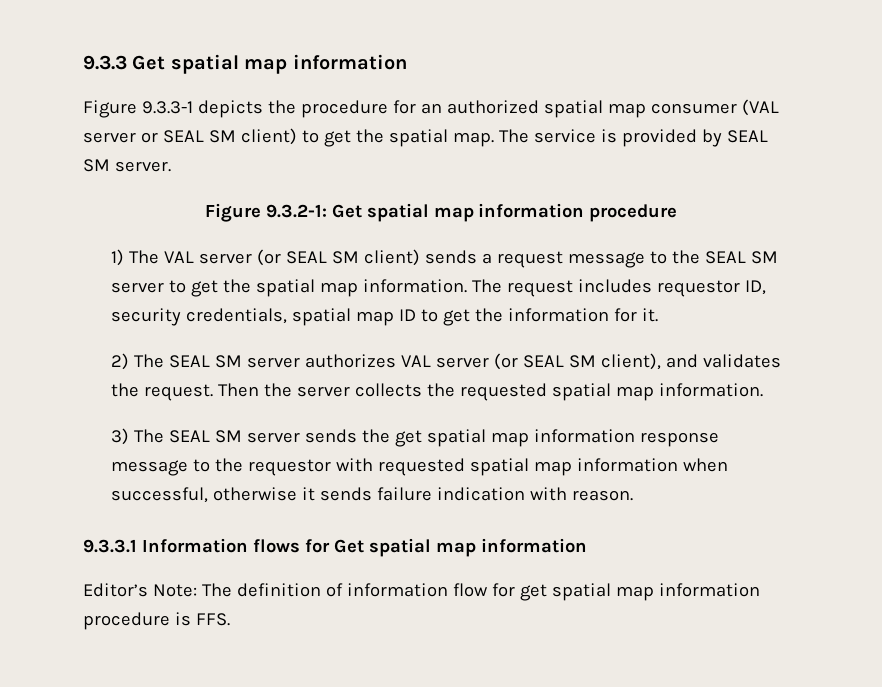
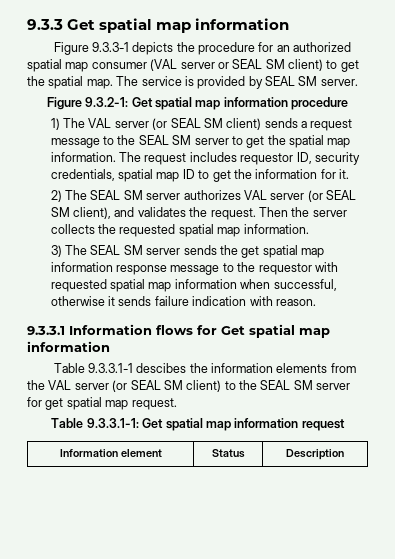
[83,583,760,601] [83,612,230,630] Editor’s Note: The definition of information flow for get spatial map information procedure is FFS. -> [53,363,356,373] [27,380,351,392] [27,397,177,410] [51,418,345,431] [59,449,162,457] [211,449,245,458] [286,449,344,460] Table 9.3.3.1-1 descibes the information elements from the VAL server (or SEAL SM client) to the SEAL SM server for get spatial map request. // Table 9.3.3.1-1: Get spatial map information request // Information element | Status | Description

